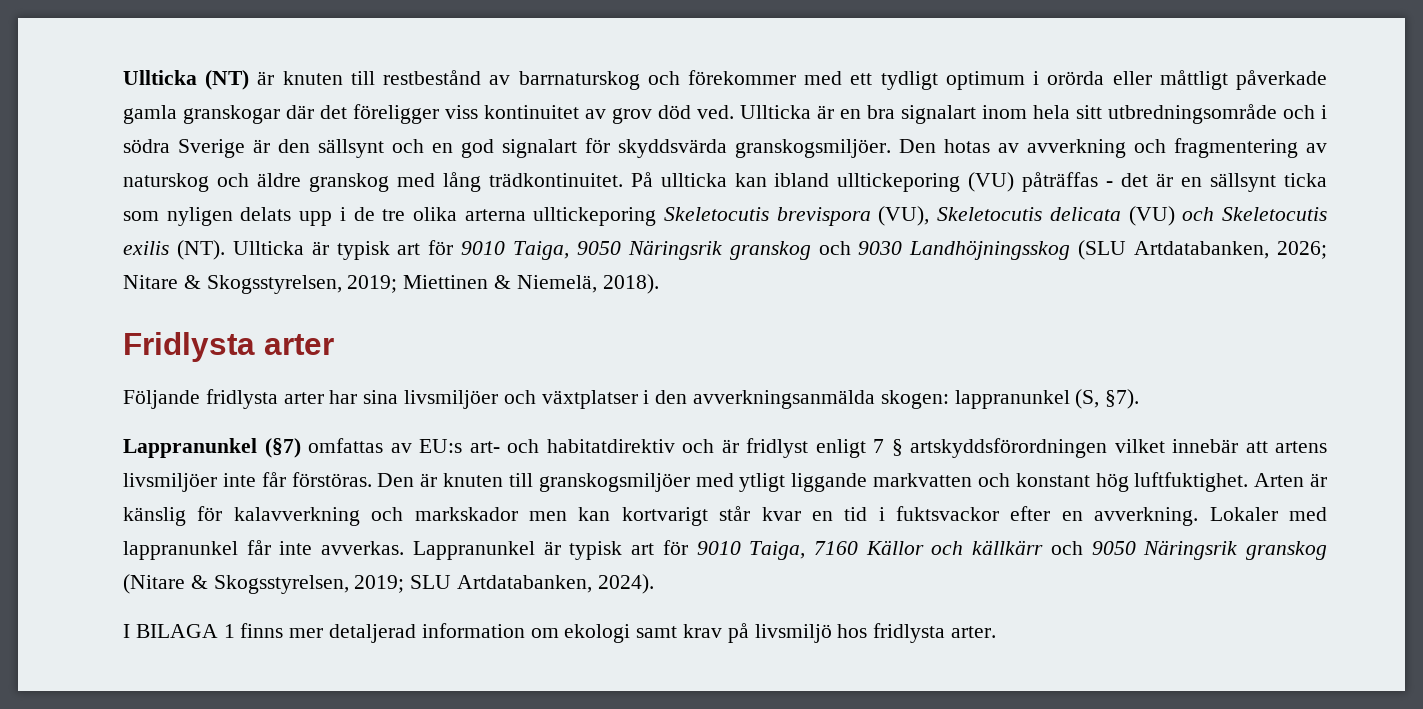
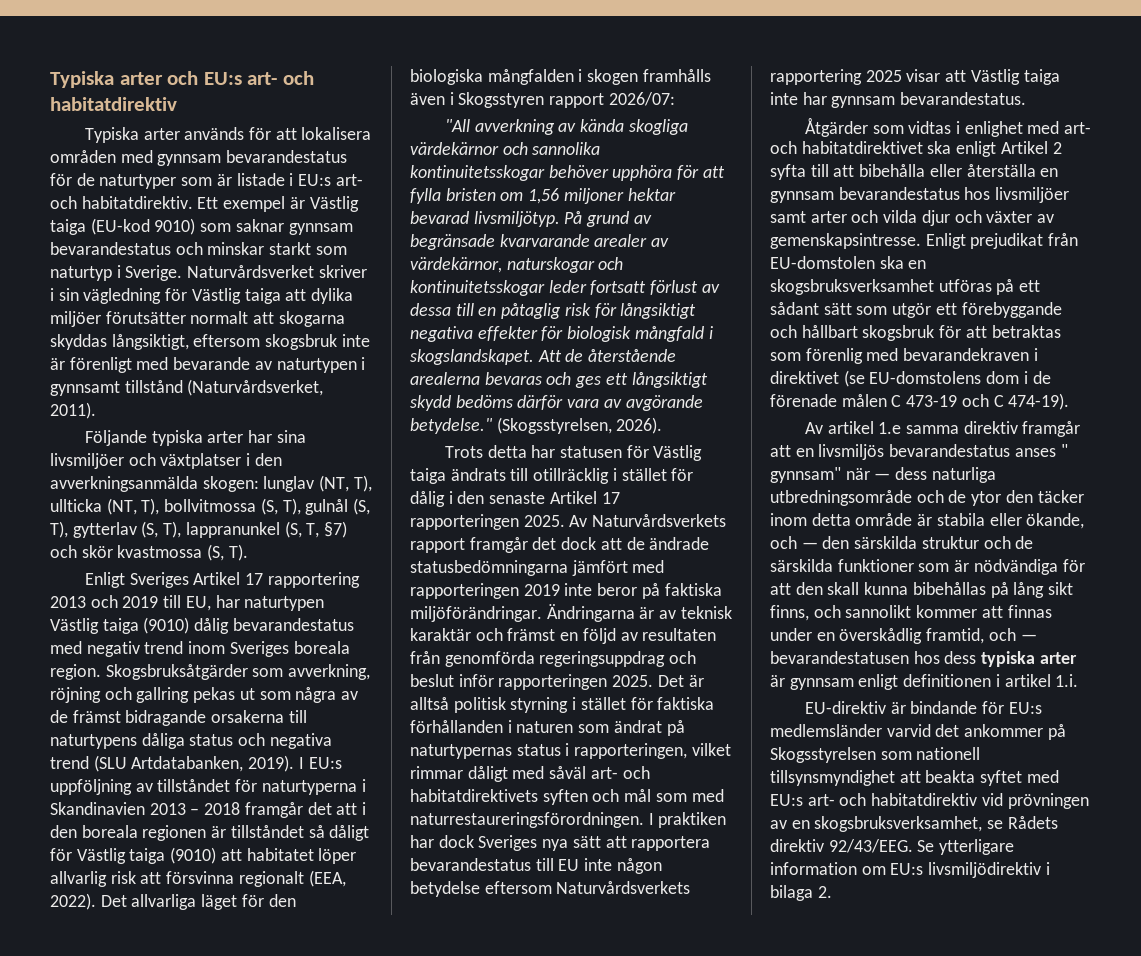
[123,70,1327,90] [123,104,1327,124] [123,138,1327,158] [123,172,1327,192] [123,206,1328,226] [123,240,1327,260] [123,274,659,294] [123,332,334,362] Ullticka (NT) är knuten till restbestånd av barrnaturskog och förekommer med ett tydligt optimum i orörda eller måttligt påverkade gamla granskogar där det föreligger viss kontinuitet av grov död ved. Ullticka är en bra signalart inom hela sitt utbredningsområde och i södra Sverige är den sällsynt och en god signalart för skyddsvärda granskogsmiljöer. Den hotas av avverkning och fragmentering av naturskog och äldre granskog med lång trädkontinuitet. På ullticka kan ibland ulltickeporing (VU) påträffas - det är en sällsynt ticka som nyligen delats upp i de tre olika arterna ulltickeporing Skeletocutis brevispora (VU), Skeletocutis delicata (VU) och Skeletocutis exilis (NT). Ullticka är typisk art för 9010 Taiga, 9050 Näringsrik granskog och 9030 Landhöjningsskog (SLU Artdatabanken, 2026; Nitare & Skogsstyrelsen, 2019; Miettinen & Niemelä, 2018). // Fridlysta arter -> [50,71,314,88] [50,97,177,111] [84,127,372,143] [50,150,348,166] [50,173,363,189] [50,196,359,212] [50,218,353,235] [50,242,347,255] [50,265,367,281] [50,288,354,304] [50,311,345,327] [50,334,370,350] [50,357,366,373] [50,379,324,396] [50,402,96,419] Typiska arter och EU:s art- och habitatdirektiv // Typiska arter används för att lokalisera områden med gynnsam bevarandestatus för de naturtyper som är listade i EU:s art- och habitatdirektiv. Ett exempel är Västlig taiga (EU-kod 9010) som saknar gynnsam bevarandestatus och minskar starkt som naturtyp i Sverige. Naturvårdsverket skriver i sin vägledning för Västlig taiga att dylika miljöer förutsätter normalt att skogarna skyddas långsiktigt, eftersom skogsbruk inte är förenligt med bevarande av naturtypen i gynnsamt tillstånd (Naturvårdsverket, 2011).
[205,389,278,409] fridlysta -> [151,430,203,446] typiska
[954,389,1140,409] [123,438,1327,458] [123,472,1327,492] [123,506,1328,526] [123,540,1327,560] [123,574,654,594] [123,623,997,643] lappranunkel (S, §7). // Lappranunkel (§7) omfattas av EU:s art- och habitatdirektiv och är fridlyst enligt 7 § artskyddsförordningen vilket innebär att artens livsmiljöer inte får förstöras. Den är knuten till granskogsmiljöer med ytligt liggande markvatten och konstant hög luftfuktighet. Arten är känslig för kalavverkning och markskador men kan kortvarigt står kvar en tid i fuktsvackor efter en avverkning. Lokaler med lappranunkel får inte avverkas. Lappranunkel är typisk art för 9010 Taiga, 7160 Källor och källkärr och 9050 Näringsrik granskog (Nitare & Skogsstyrelsen, 2019; SLU Artdatabanken, 2024). // I BILAGA 1 finns mer detaljerad information om ekologi samt krav på livsmiljö hos fridlysta arter. -> [263,475,372,492] [50,498,371,515] [50,521,348,538] [50,544,248,561] [84,572,360,588] [50,595,325,611] [50,617,354,634] [50,641,350,657] [50,664,371,680] [50,687,359,703] [50,710,307,726] [50,733,332,749] [50,755,342,772] [50,779,366,795] [50,802,367,818] [50,825,370,841] [50,847,357,864] [50,870,346,887] [50,893,296,910] [410,69,711,85] [410,92,675,108] [444,119,688,135] [410,142,601,155] [410,165,725,181] [410,188,676,204] [410,211,652,227] [410,234,670,250] [410,257,624,273] [410,280,720,296] [410,303,697,319] [410,326,713,342] [410,349,677,365] [410,372,708,388] [410,395,703,411] [410,417,663,434] [444,445,703,461] [410,468,694,484] [410,491,620,507] [410,514,727,530] [410,537,710,553] [410,560,665,576] [410,583,722,599] [410,604,732,622] [410,628,717,644] [410,651,697,667] [410,674,704,690] [410,697,715,713] [410,720,685,736] [410,743,731,759] [410,766,650,782] [410,789,724,805] [410,812,727,828] [410,835,711,851] [410,858,662,874] [410,881,691,897] [770,69,1060,85] [770,92,1027,108] [804,117,1092,137] [770,141,1062,157] [770,164,1059,180] [770,187,1070,203] [770,210,1055,226] [770,233,1079,249] [770,256,927,269] [770,279,1041,295] [770,302,1062,318] [770,325,1061,341] [770,348,1038,364] [770,370,1051,387] [770,393,1070,410] [804,421,1081,437] [770,444,1068,460] [770,467,996,483] [770,490,1084,506] [770,513,1085,529] [770,536,1034,549] [770,559,1085,575] [770,582,1074,598] [770,605,1052,621] [770,628,1037,644] [770,651,1077,667] [770,674,1079,690] [804,701,1042,714] [770,724,1066,740] [770,747,981,763] [770,770,1059,786] [770,793,1089,809] [770,816,1058,832] [770,839,1015,855] [770,862,1050,878] [770,885,832,901] lunglav (NT, T), ullticka (NT, T), bollvitmossa (S, T), gulnål (S, T), gytterlav (S, T), lappranunkel (S, T, §7) och skör kvastmossa (S, T). // Enligt Sveriges Artikel 17 rapportering 2013 och 2019 till EU, har naturtypen Västlig taiga (9010) dålig bevarandestatus med negativ trend inom Sveriges boreala region. Skogsbruksåtgärder som avverkning, röjning och gallring pekas ut som några av de främst bidragande orsakerna till naturtypens dåliga status och negativa trend (SLU Artdatabanken, 2019). I EU:s uppföljning av tillståndet för naturtyperna i Skandinavien 2013 – 2018 framgår det att i den boreala regionen är tillståndet så dåligt för Västlig taiga (9010) att habitatet löper allvarlig risk att försvinna regionalt (EEA, 2022). Det allvarliga läget för den biologiska mångfalden i skogen framhålls även i Skogsstyren rapport 2026/07: // "All avverkning av kända skogliga värdekärnor och sannolika kontinuitetsskogar behöver upphöra för att fylla bristen om 1,56 miljoner hektar bevarad livsmiljötyp. På grund av begränsade kvarvarande arealer av värdekärnor, naturskogar och kontinuitetsskogar leder fortsatt förlust av dessa till en påtaglig risk för långsiktigt negativa effekter för biologisk mångfald i skogslandskapet. Att de återstående arealerna bevaras och ges ett långsiktigt skydd bedöms därför vara av avgörande betydelse." (Skogsstyrelsen, 2026). // Trots detta har statusen för Västlig taiga ändrats till otillräcklig i stället för dålig i den senaste Artikel 17 rapporteringen 2025. Av Naturvårdsverkets rapport framgår det dock att de ändrade statusbedömningarna jämfört med rapporteringen 2019 inte beror på faktiska miljöförändringar. Ändringarna är av teknisk karaktär och främst en följd av resultaten från genomförda regeringsuppdrag och beslut inför rapporteringen 2025. Det är alltså politisk styrning i stället för faktiska förhållanden i naturen som ändrat på naturtypernas status i rapporteringen, vilket rimmar dåligt med såväl art- och habitatdirektivets syften och mål som med naturrestaureringsförordningen. I praktiken har dock Sveriges nya sätt att rapportera bevarandestatus till EU inte någon betydelse eftersom Naturvårdsverkets rapportering 2025 visar att Västlig taiga inte har gynnsam bevarandestatus. // Åtgärder som vidtas i enlighet med art- och habitatdirektivet ska enligt Artikel 2 syfta till att bibehålla eller återställa en gynnsam bevarandestatus hos livsmiljöer samt arter och vilda djur och växter av gemenskapsintresse. Enligt prejudikat från EU-domstolen ska en skogsbruksverksamhet utföras på ett sådant sätt som utgör ett förebyggande och hållbart skogsbruk för att betraktas som förenlig med bevarandekraven i direktivet (se EU-domstolens dom i de förenade målen C 473-19 och C 474-19). // Av artikel 1.e samma direktiv framgår att en livsmiljös bevarandestatus anses " gynnsam" när — dess naturliga utbredningsområde och de ytor den täcker inom detta område är stabila eller ökande, och — den särskilda struktur och de särskilda funktioner som är nödvändiga för att den skall kunna bibehållas på lång sikt finns, och sannolikt kommer att finnas under en överskådlig framtid, och — bevarandestatusen hos dess typiska arter är gynnsam enligt definitionen i artikel 1.i. // EU-direktiv är bindande för EU:s medlemsländer varvid det ankommer på Skogsstyrelsen som nationell tillsynsmyndighet att beakta syftet med EU:s art- och habitatdirektiv vid prövningen av en skogsbruksverksamhet, se Rådets direktiv 92/43/EEG. Se ytterligare information om EU:s livsmiljödirektiv i bilaga 2.

